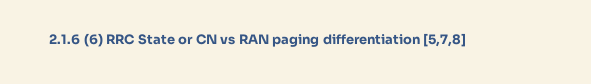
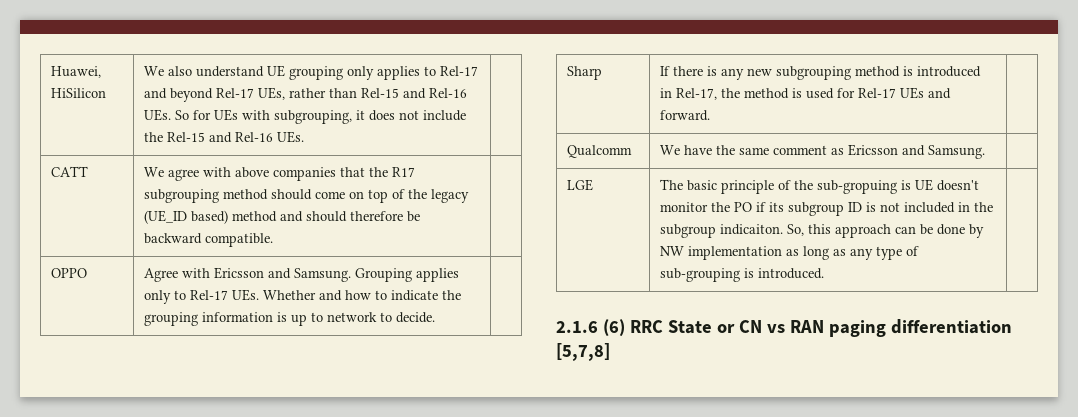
(49, 39) none -> [51,66,102,78] [51,88,107,98] [144,65,479,80] [144,87,468,102] [144,109,467,124] [144,131,305,143] [51,166,89,177] [144,167,416,181] [144,189,470,203] [144,210,421,224] [144,233,274,247] [51,268,88,278] [144,267,460,282] [144,289,462,304] [144,312,436,326] [567,66,603,80] [660,66,982,80] [660,87,952,100] [660,110,711,121] [567,145,633,158] [660,144,986,159] [567,179,594,191] [660,179,980,194] [660,202,994,216] [660,224,985,238] [660,246,920,260] [660,268,825,282] Huawei, HiSilicon | We also understand UE grouping only applies to Rel-17 and beyond Rel-17 UEs, rather than Rel-15 and Rel-16 UEs. So for UEs with subgrouping, it does not include the Rel-15 and Rel-16 UEs. | // CATT | We agree with above companies that the R17 subgrouping method should come on top of the legacy (UE_ID based) method and should therefore be backward compatible. | // OPPO | Agree with Ericsson and Samsung. Grouping applies only to Rel-17 UEs. Whether and how to indicate the grouping information is up to network to decide. | // Sharp | If there is any new subgrouping method is introduced in Rel-17, the method is used for Rel-17 UEs and forward. | // Qualcomm | We have the same comment as Ericsson and Samsung. | // LGE | The basic principle of the sub-gropuing is UE doesn't monitor the PO if its subgroup ID is not included in the subgroup indicaiton. So, this approach can be done by NW implementation as long as any type of sub-grouping is introduced. | //

